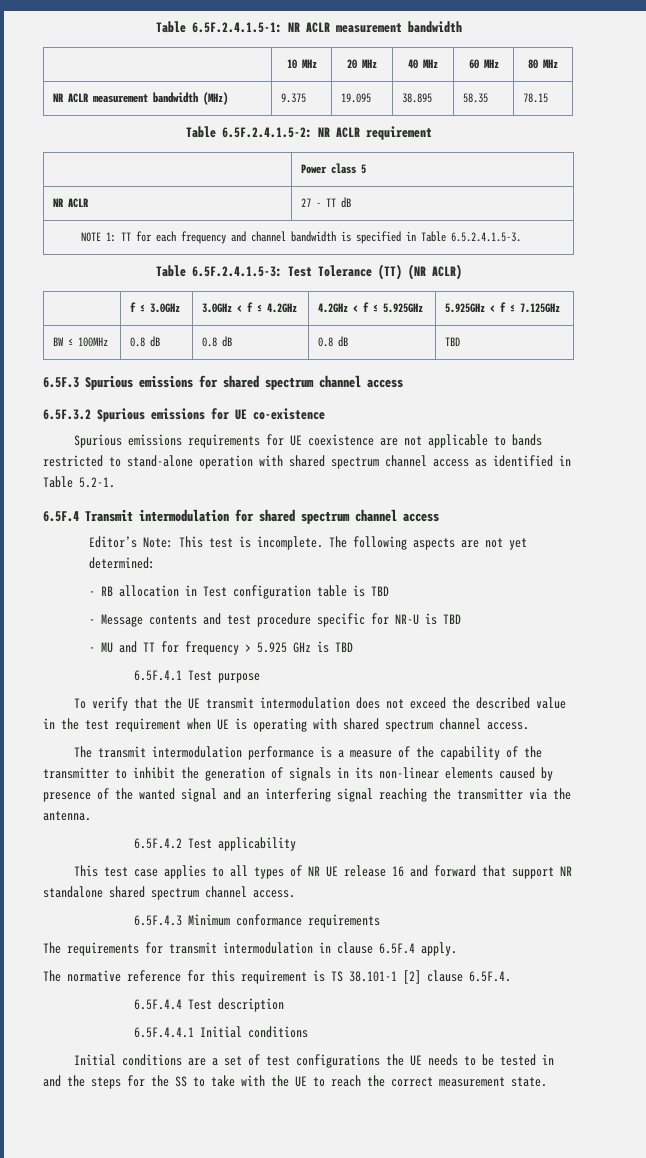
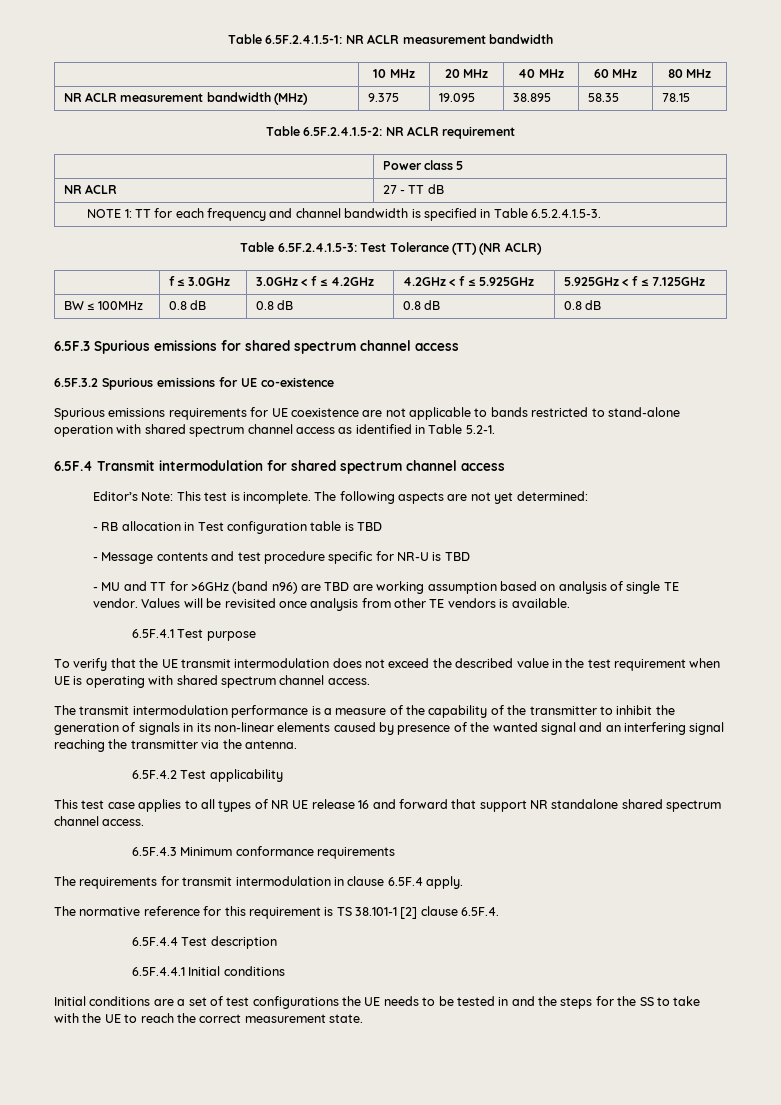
[445,337,461,346] TBD -> [563,300,602,310] 0.8 dB
[184,641,353,655] frequency > 5.925 GHz is TBD -> [190,581,679,594] [93,598,570,611] >6GHz (band n96) are TBD are working assumption based on analysis of single TE vendor. Values will be revisited once analysis from other TE vendors is available.

